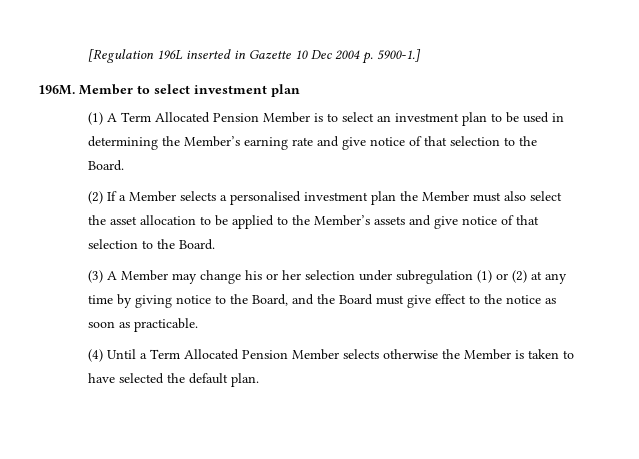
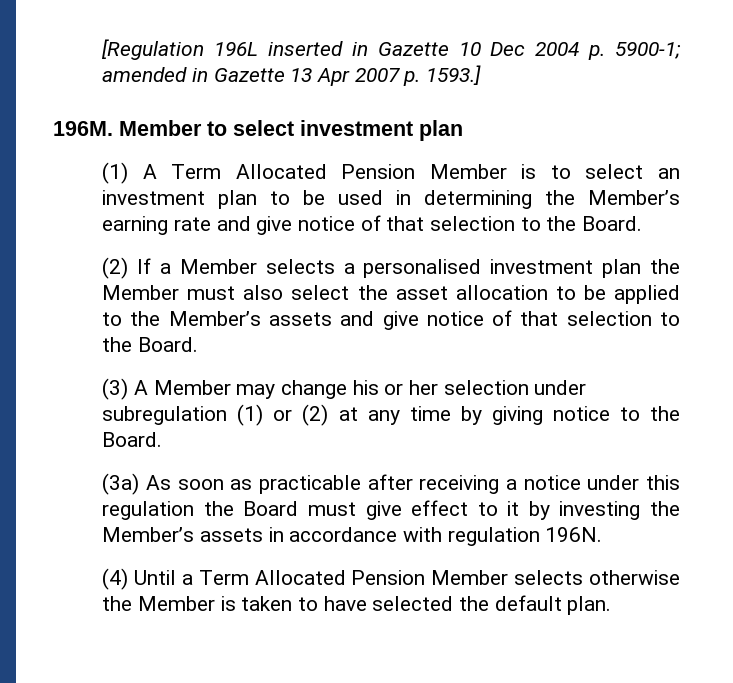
[377,49,422,62] 5900-1.] -> [615,42,681,59] [102,65,481,86] 5900-1; amended in Gazette 13 Apr 2007 p. 1593.]
[252,294,315,306] Board, and -> [102,432,163,447] [102,473,680,495] [102,501,195,520] Board. // (3a) As soon as practicable after receiving a notice under this regulation
[484,294,557,304] [88,318,199,332] the notice as soon as practicable. -> [507,501,681,520] [102,527,603,546] it by investing the Member’s assets in accordance with regulation 196N.

